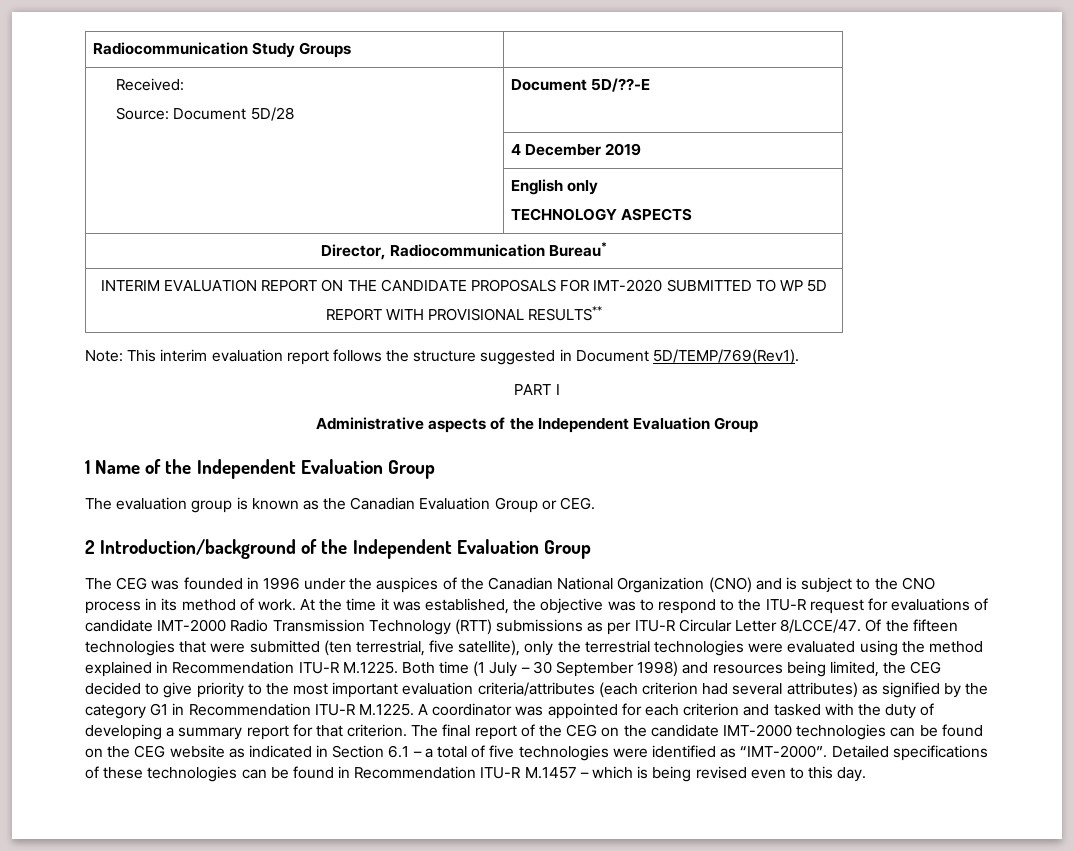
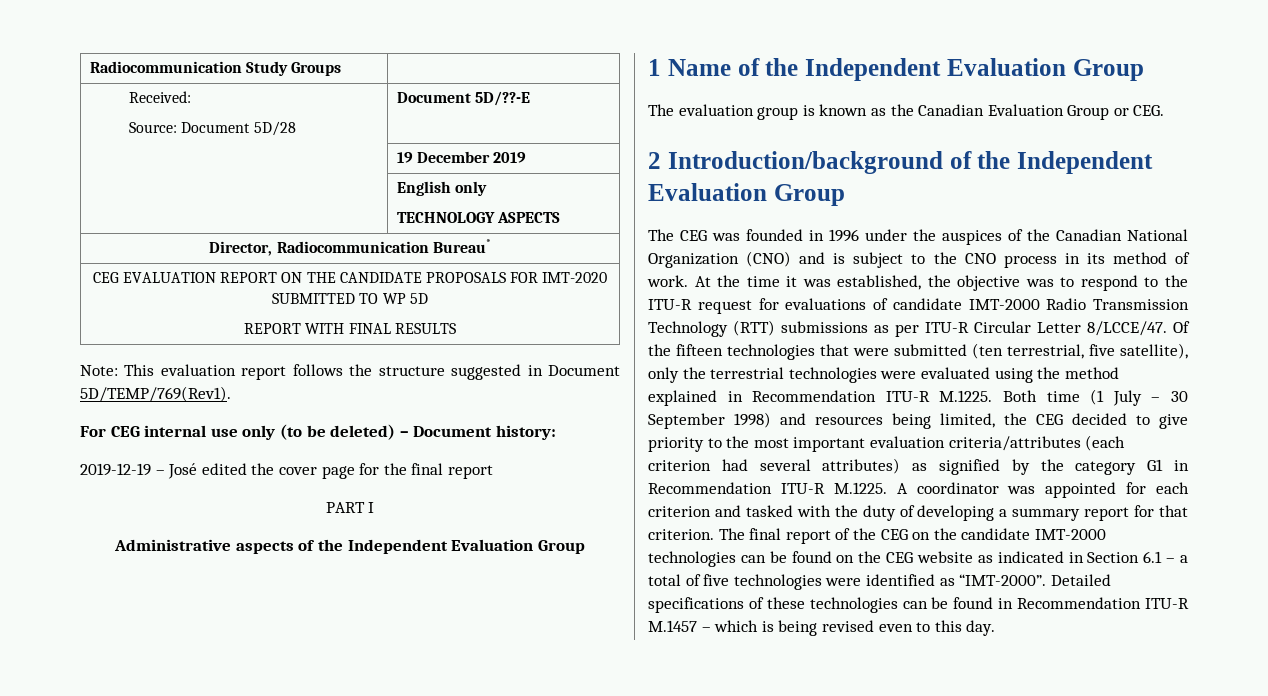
[510,144,521,155] 4 -> [396,152,413,163] 19
[100,280,160,291] INTERIM -> [92,272,119,283] CEG
[428,306,603,321] PROVISIONAL RESULTS** -> [348,323,456,334] FINAL RESULTS
[160,349,208,362] interim -> (155, 370) none
(800, 357) none -> [80,424,556,440] [80,463,493,479] // For CEG internal use only (to be deleted) – Document history: // 2019-12-19 – José edited the cover page for the final report

